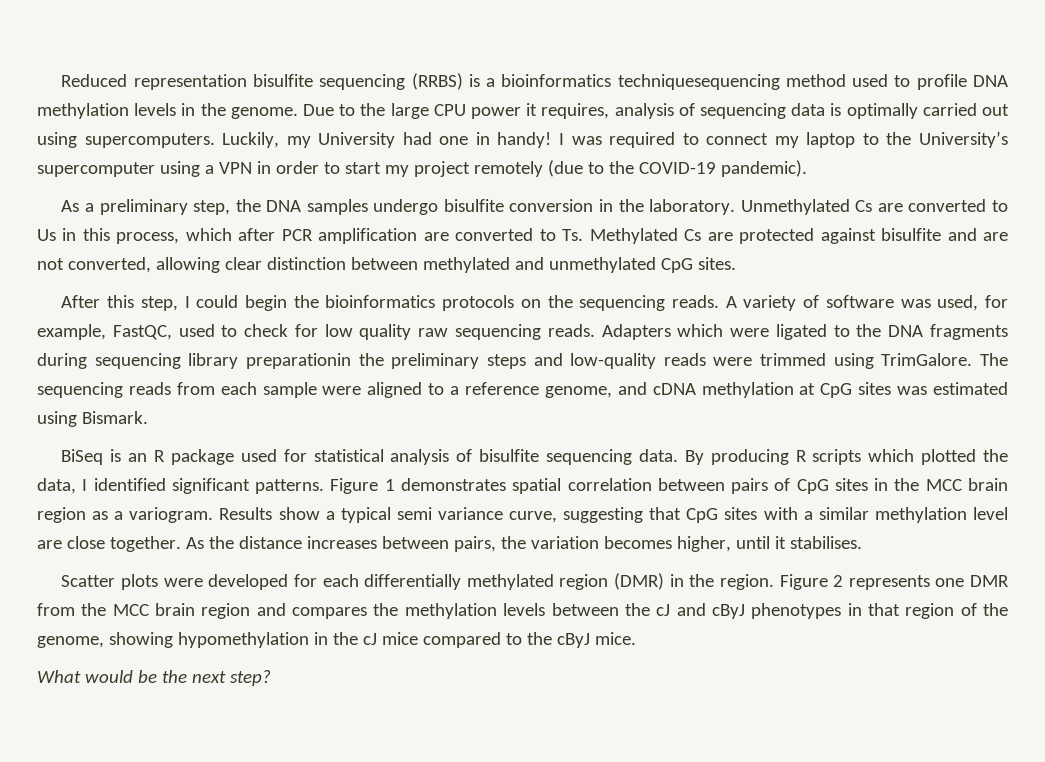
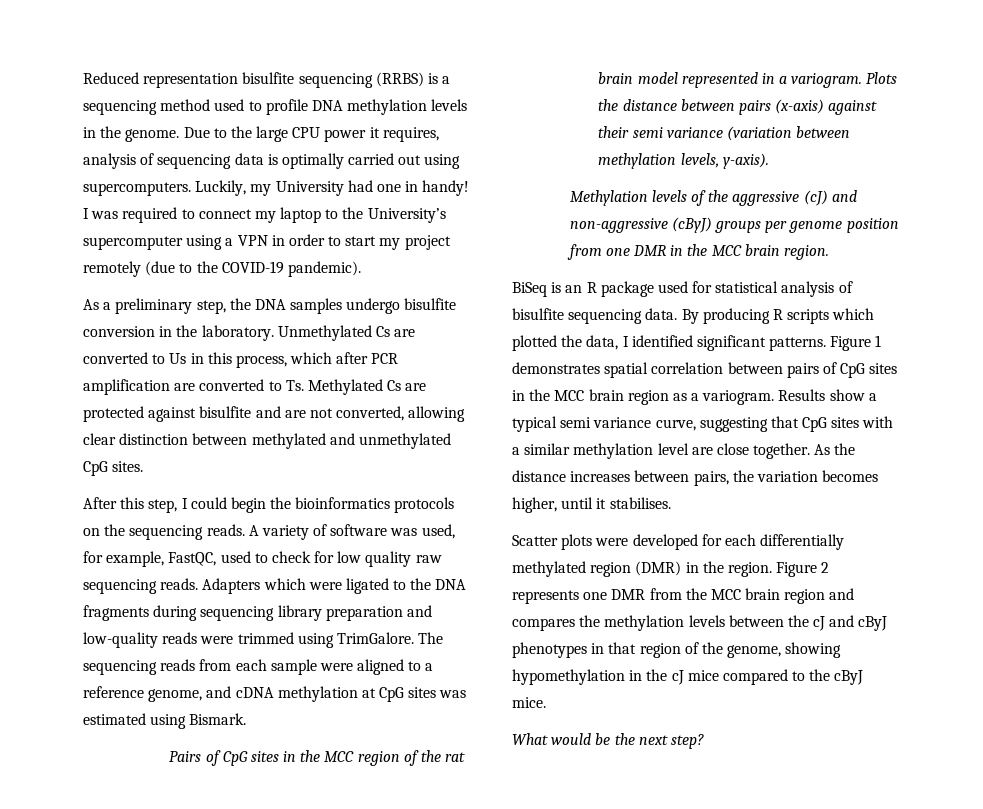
[501,74,780,90] bioinformatics techniquesequencing -> [83,100,157,115] sequencing
[245,353,526,369] preparationin the preliminary steps -> [325,606,403,621] preparation
(148, 417) none -> [169,750,466,766] [598,72,898,88] [598,99,878,115] [598,126,851,141] [598,153,769,169] [569,190,857,206] [569,217,899,233] [566,244,829,260] // Pairs of CpG sites in the MCC region of the rat brain model represented in a variogram. Plots the distance between pairs (x-axis) against their semi variance (variation between methylation levels, y-axis). // Methylation levels of the aggressive (cJ) and non-aggressive (cByJ) groups per genome position from one DMR in the MCC brain region.

